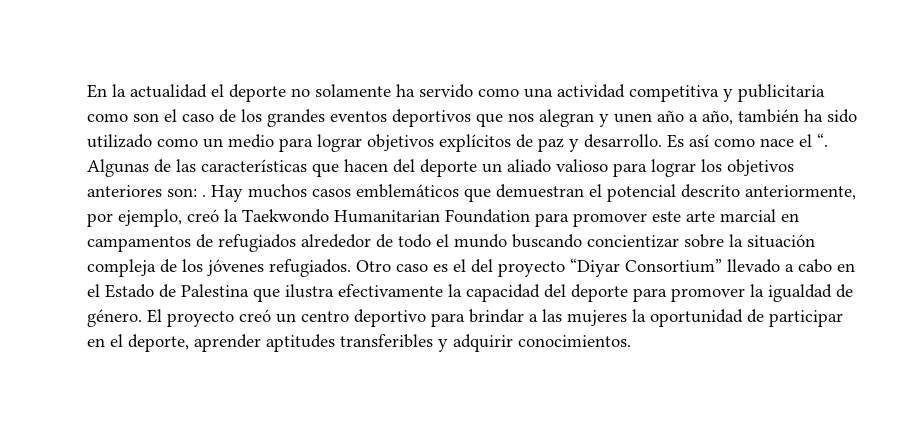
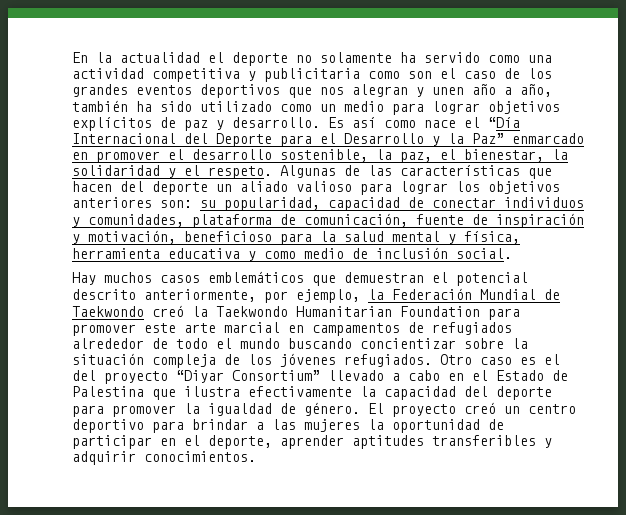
[817,133,828,147] “. -> [488,117,520,128] [72,133,584,147] [72,149,568,163] [72,165,272,179] “Día Internacional del Deporte para el Desarrollo y la Paz” enmarcado en promover el desarrollo sostenible, la paz, el bienestar, la solidaridad y el respeto.
[202,195,206,197] . -> [200,197,584,211] [72,213,584,228] [72,230,520,245] [72,247,512,261] su popularidad, capacidad de conectar individuos y comunidades, plataforma de comunicación, fuente de inspiración y motivación, beneficioso para la salud mental y física, herramienta educativa y como medio de inclusión social. //
(182, 218) none -> [368,288,560,300] [72,306,144,317] la Federación Mundial de Taekwondo

